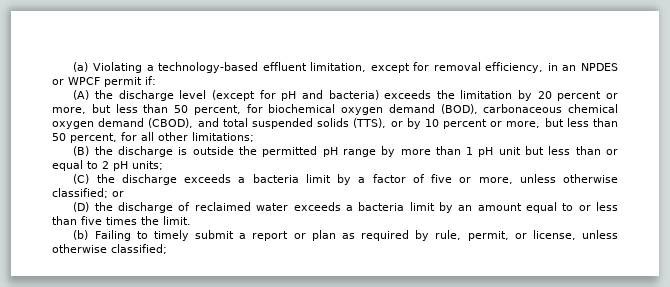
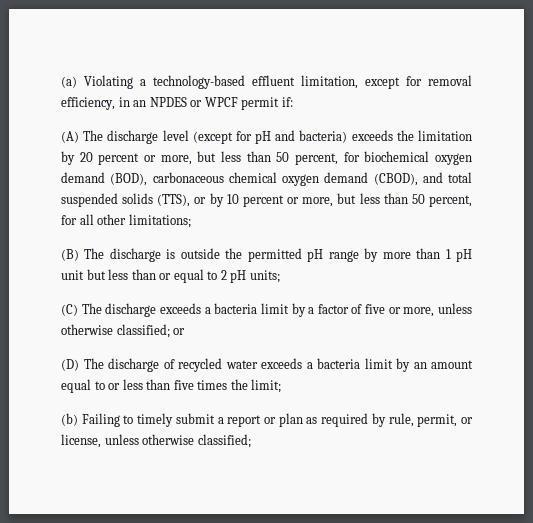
[95,90,114,99] the -> [83,130,104,141] The
[94,146,113,155] the -> [84,248,105,259] The
[96,174,115,183] the -> [81,303,102,314] The
[94,202,113,211] the -> [83,358,104,369] The
[194,202,251,211] reclaimed -> [178,358,222,372] recycled
[163,216,191,225] limit. -> [251,379,282,393] limit;

